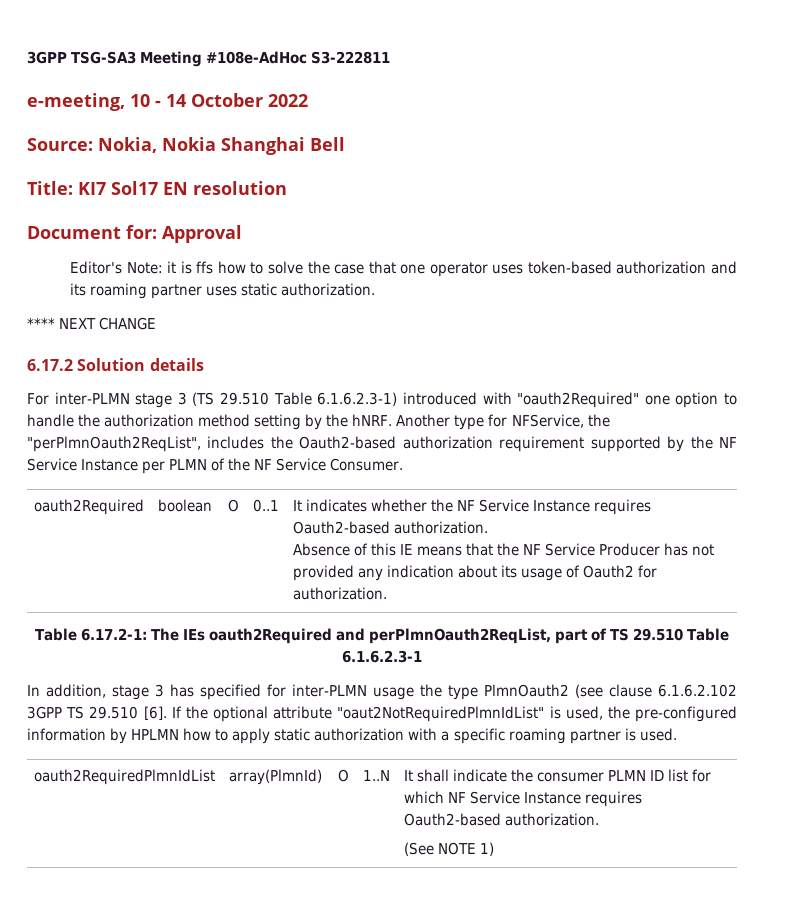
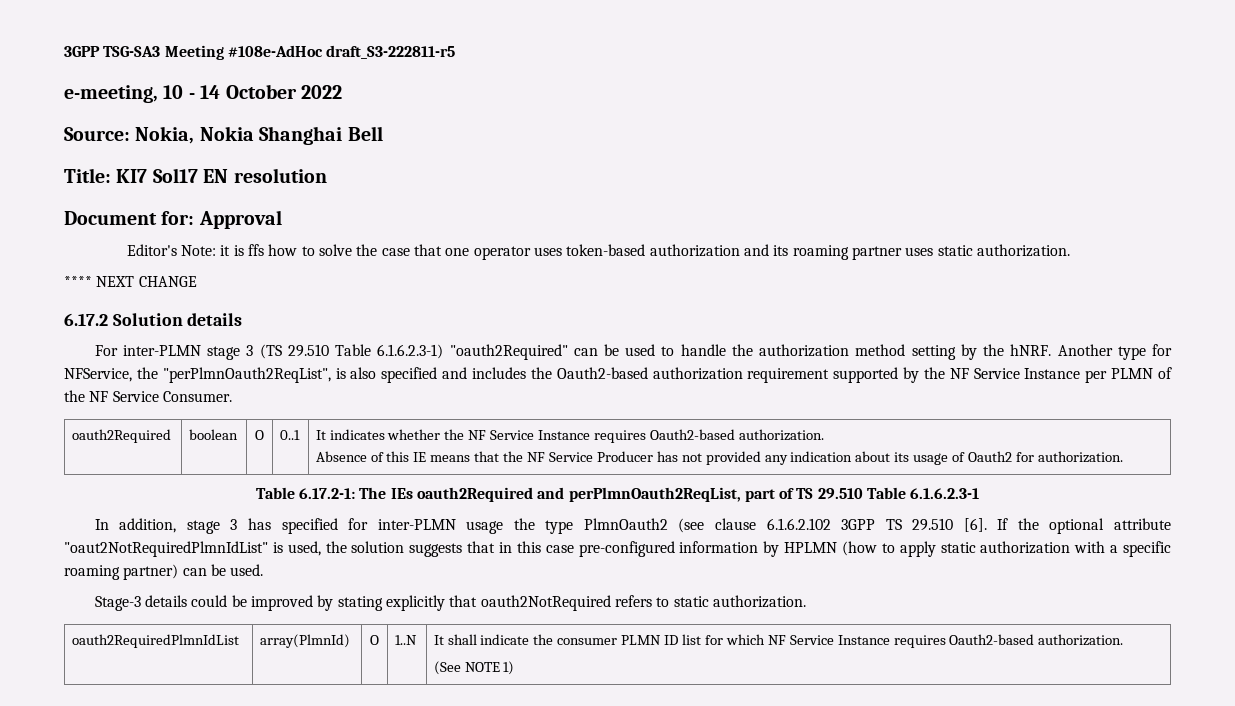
[311,51,391,64] S3-222811 -> [326,45,456,59] draft_S3-222811-r5
[402,392,719,408] introduced with "oauth2Required" one option -> [449,344,656,360] "oauth2Required" can be used
(201, 444) none -> [335,367,468,383] is also specified and
(630, 712) none -> [351,541,574,557] solution suggests that in this case
[183,728,212,741] how -> [842,541,877,556] (how
[569,728,677,744] partner is used. -> [123,564,264,580] [94,595,806,611] partner) can be used. // Stage-3 details could be improved by stating explicitly that oauth2NotRequired refers to static authorization.

